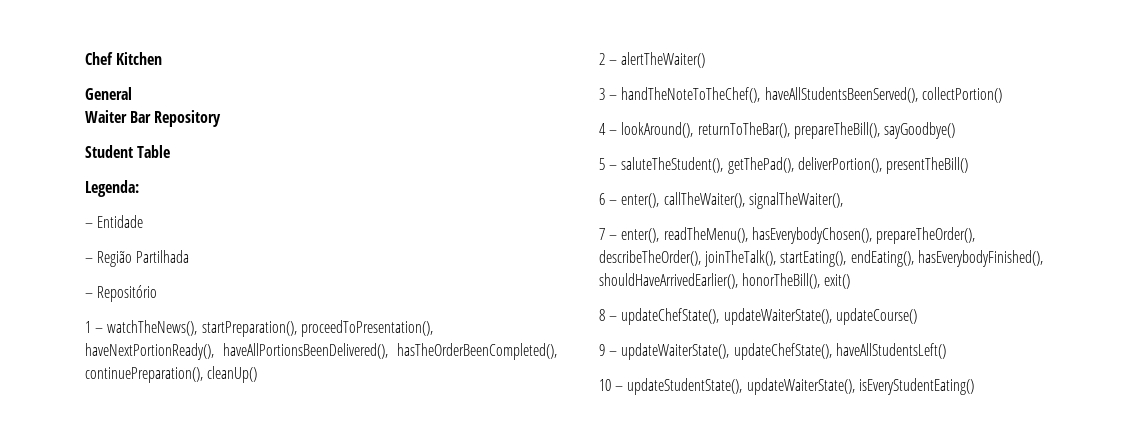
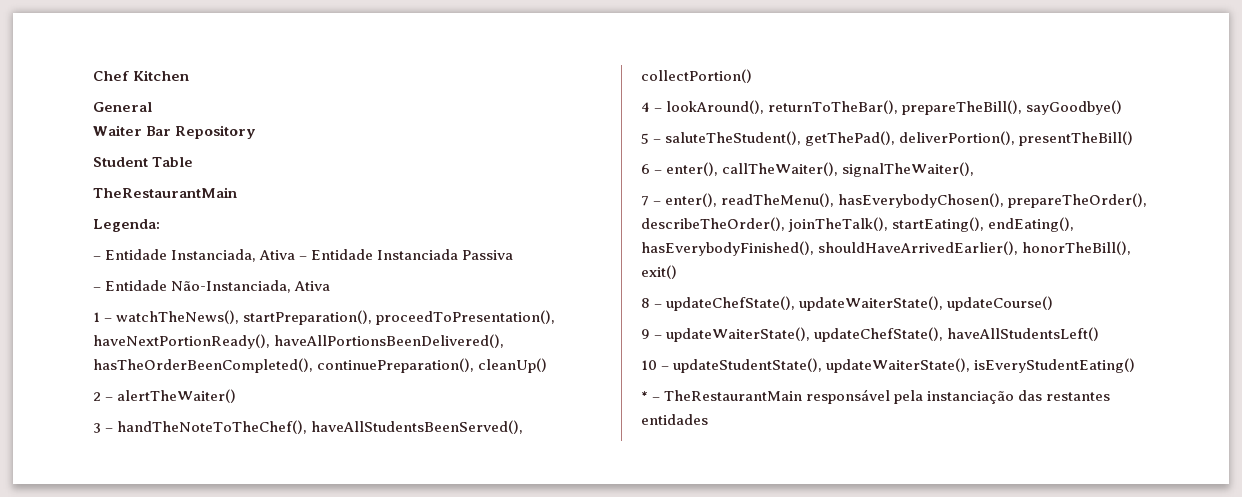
(171, 151) none -> [93,187,237,198] // TheRestaurantMain
[85,250,190,267] [85,285,158,302] // – Região Partilhada // – Repositório -> [171,249,514,262] [93,280,331,293] Instanciada, Ativa – Entidade Instanciada Passiva // – Entidade Não-Instanciada, Ativa
(974, 386) none -> [641,389,1111,404] [641,414,708,425] // * – TheRestaurantMain responsável pela instanciação das restantes entidades

